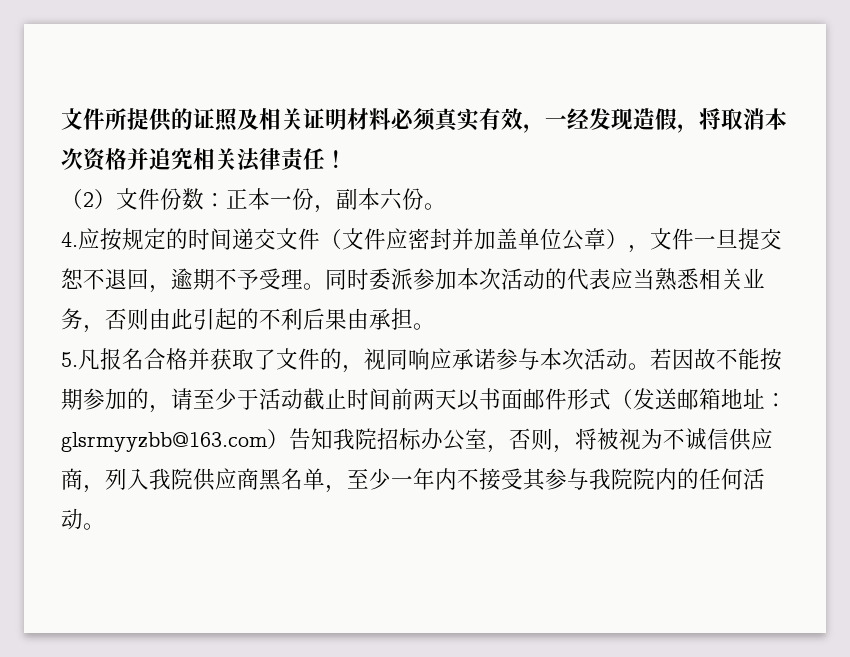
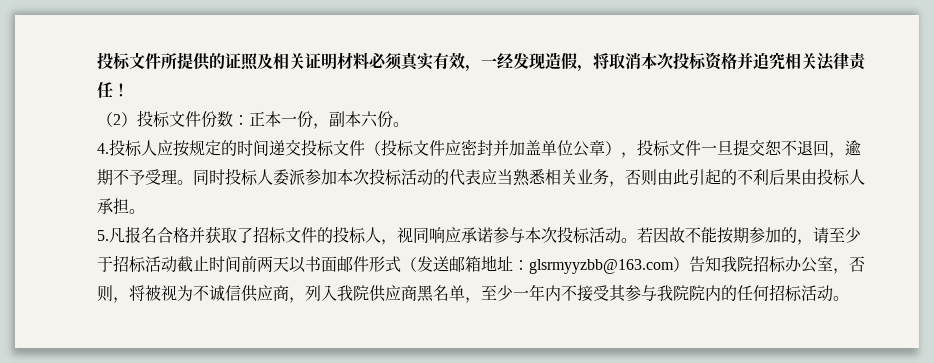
(61, 119) none -> [97,52,131,69] 投标
(83, 159) none -> [673,52,707,69] 投标
(116, 199) none -> [137,110,170,128] 投标
(78, 239) none -> [109,139,157,157] 投标人
[276,228,342,250] 文件（ -> [301,139,414,157] 投标文件（投标
(650, 249) none -> [637,139,670,157] 投标
(369, 279) none -> [225,168,273,186] 投标人
(501, 279) none -> [369,168,402,186] 投标
(369, 319) none -> [817,168,865,186] 投标人
[276,348,342,370] 文件的 -> [253,226,381,244] 招标文件的投标人
(584, 359) none -> [557,226,590,244] 投标
(259, 399) none -> [113,255,146,273] 招标
(743, 479) none -> [769,284,802,302] 招标

